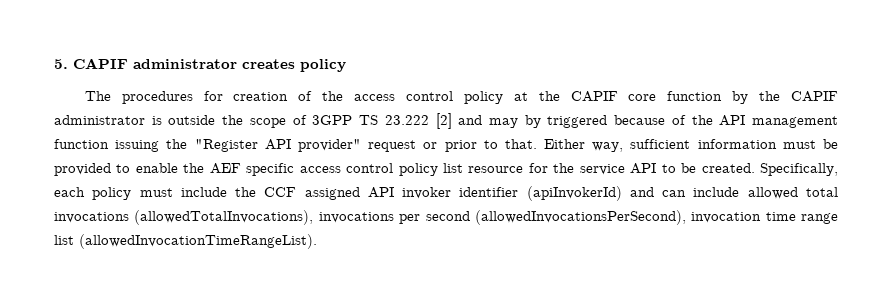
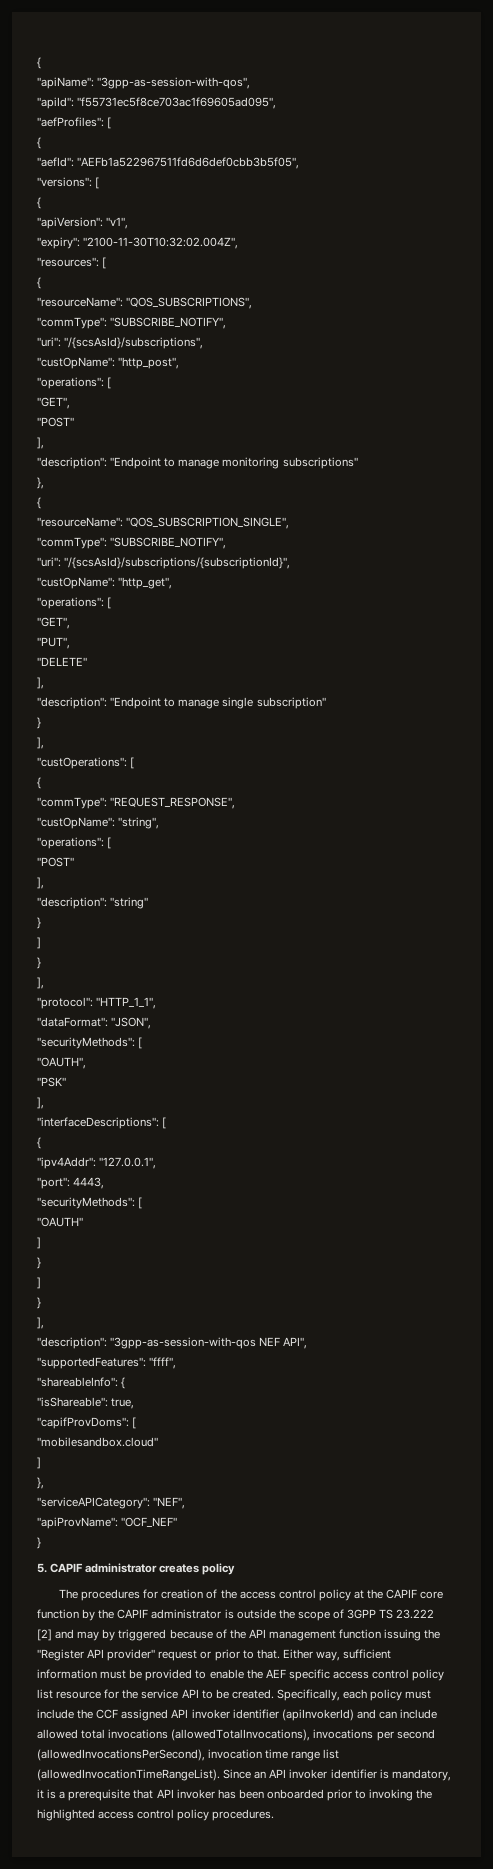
(54, 64) none -> [37,57,41,69] [37,77,251,89] [37,97,277,109] [37,117,112,129] [37,137,41,149] [37,157,300,169] [37,177,100,189] [37,197,41,209] [37,217,129,229] [37,237,239,249] [37,257,107,269] [37,277,41,289] [37,297,253,309] [37,317,227,329] [37,337,204,349] [37,357,180,369] [37,377,112,389] [37,397,70,409] [37,417,74,427] [37,437,44,449] [37,457,358,469] [37,477,44,489] [37,497,41,509] [37,517,290,529] [37,537,227,549] [37,557,291,569] [37,577,173,589] [37,597,112,609] [37,617,70,629] [37,637,70,649] [37,657,87,666] [37,677,44,689] [37,697,326,709] [37,717,41,729] [37,737,44,749] [37,757,135,769] [37,777,41,789] [37,797,236,809] [37,817,160,829] [37,837,112,849] [37,857,74,867] [37,877,44,889] [37,897,149,909] [37,917,41,929] [37,937,41,949] [37,957,41,969] [37,977,44,989] [37,997,157,1009] [37,1017,152,1029] [37,1037,143,1049] [37,1057,86,1069] [37,1077,66,1087] [37,1097,44,1109] [37,1117,167,1129] [37,1137,41,1149] [37,1157,157,1169] [37,1177,105,1189] [37,1197,143,1209] [37,1217,83,1227] [37,1237,41,1249] [37,1257,41,1269] [37,1277,41,1289] [37,1297,41,1309] [37,1317,44,1329] [37,1337,308,1349] [37,1357,177,1369] [37,1377,126,1389] [37,1397,135,1409] [37,1417,137,1429] [37,1437,158,1447] [37,1457,41,1469] [37,1477,44,1489] [37,1497,186,1509] [37,1517,178,1529] [37,1537,41,1549] { // "apiName": "3gpp-as-session-with-qos", // "apiId": "f55731ec5f8ce703ac1f69605ad095", // "aefProfiles": [ // { // "aefId": "AEFb1a522967511fd6d6def0cbb3b5f05", // "versions": [ // { // "apiVersion": "v1", // "expiry": "2100-11-30T10:32:02.004Z", // "resources": [ // { // "resourceName": "QOS_SUBSCRIPTIONS", // "commType": "SUBSCRIBE_NOTIFY", // "uri": "/{scsAsId}/subscriptions", // "custOpName": "http_post", // "operations": [ // "GET", // "POST" // ], // "description": "Endpoint to manage monitoring subscriptions" // }, // { // "resourceName": "QOS_SUBSCRIPTION_SINGLE", // "commType": "SUBSCRIBE_NOTIFY", // "uri": "/{scsAsId}/subscriptions/{subscriptionId}", // "custOpName": "http_get", // "operations": [ // "GET", // "PUT", // "DELETE" // ], // "description": "Endpoint to manage single subscription" // } // ], // "custOperations": [ // { // "commType": "REQUEST_RESPONSE", // "custOpName": "string", // "operations": [ // "POST" // ], // "description": "string" // } // ] // } // ], // "protocol": "HTTP_1_1", // "dataFormat": "JSON", // "securityMethods": [ // "OAUTH", // "PSK" // ], // "interfaceDescriptions": [ // { // "ipv4Addr": "127.0.0.1", // "port": 4443, // "securityMethods": [ // "OAUTH" // ] // } // ] // } // ], // "description": "3gpp-as-session-with-qos NEF API", // "supportedFeatures": "ffff", // "shareableInfo": { // "isShareable": true, // "capifProvDoms": [ // "mobilesandbox.cloud" // ] // }, // "serviceAPICategory": "NEF", // "apiProvName": "OCF_NEF" // } //
(317, 241) none -> [223,1769,451,1781] [37,1789,433,1801] [37,1809,275,1821] Since an API invoker identifier is mandatory, it is a prerequisite that API invoker has been onboarded prior to invoking the highlighted access control policy procedures.

